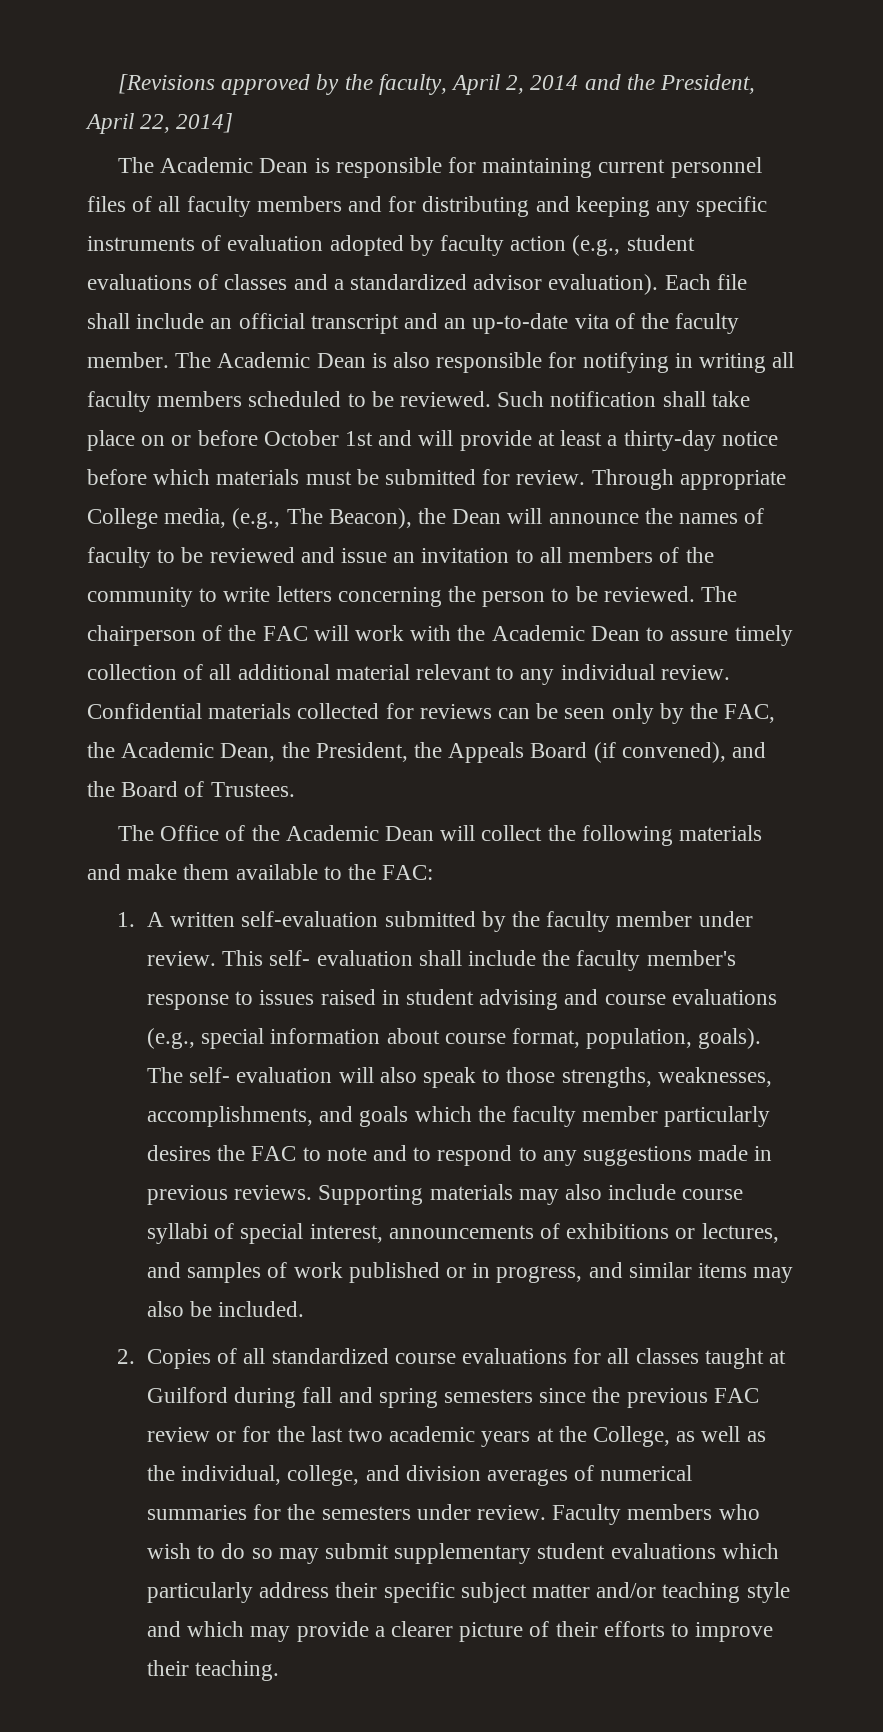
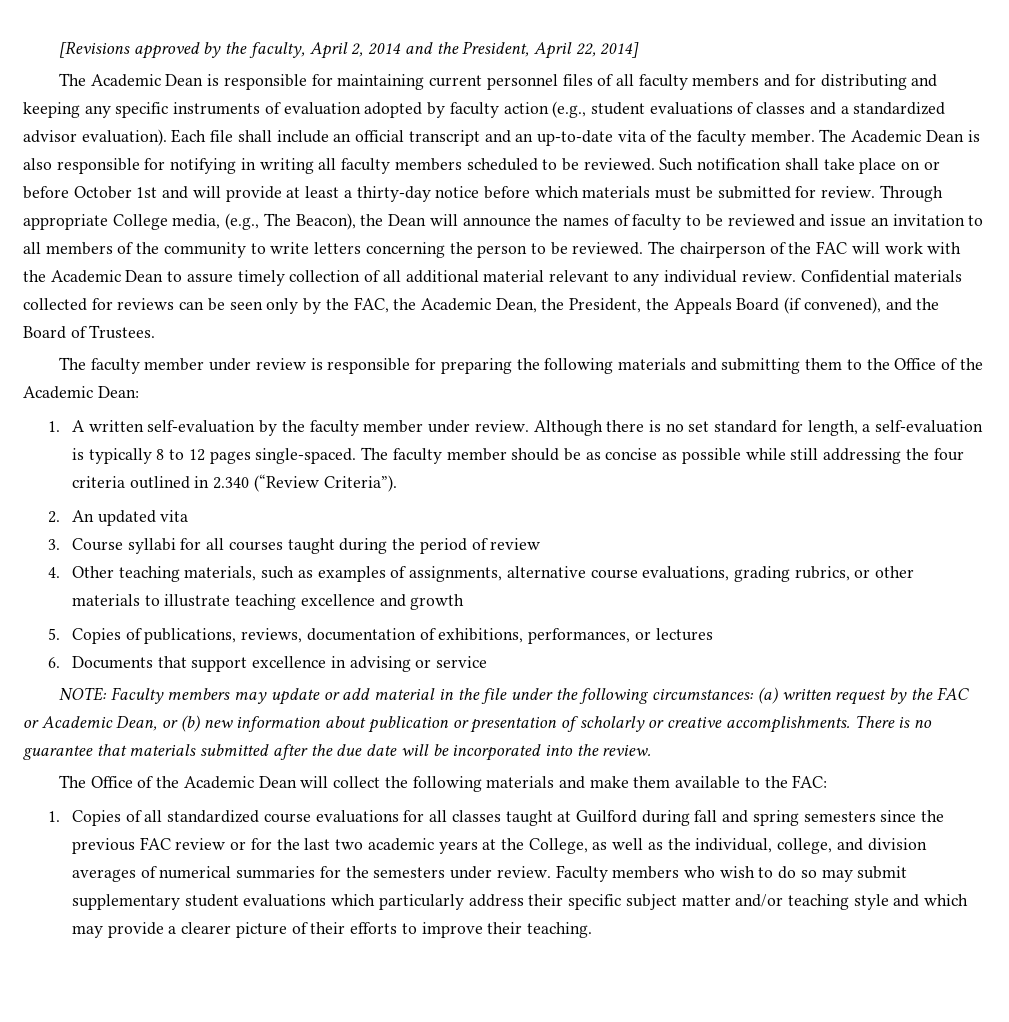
(295, 789) none -> [58,357,983,374] [23,386,139,399] [47,420,984,436] [72,447,964,464] [72,474,397,492] [47,510,189,526] [47,538,541,554] [47,566,915,582] [72,594,465,610] [47,628,713,644] [47,656,488,672] [58,687,969,705] [23,715,933,733] [23,744,652,761] // The faculty member under review is responsible for preparing the following materials and submitting them to the Office of the Academic Dean: // 1. A written self-evaluation by the faculty member under review. Although there is no set standard for length, a self-evaluation is typically 8 to 12 pages single-spaced. The faculty member should be as concise as possible while still addressing the four criteria outlined in 2.340 (“Review Criteria”). // 2. An updated vita // 3. Course syllabi for all courses taught during the period of review // 4. Other teaching materials, such as examples of assignments, alternative course evaluations, grading rubrics, or other materials to illustrate teaching excellence and growth // 5. Copies of publications, reviews, documentation of exhibitions, performances, or lectures // 6. Documents that support excellence in advising or service // NOTE: Faculty members may update or add material in the file under the following circumstances: (a) written request by the FAC or Academic Dean, or (b) new information about publication or presentation of scholarly or creative accomplishments. There is no guarantee that materials submitted after the due date will be incorporated into the review.
[146,911,753,932] [146,950,736,971] [146,989,777,1010] [146,1028,762,1049] [146,1067,772,1088] [146,1106,771,1127] [146,1145,773,1166] [146,1184,744,1205] [146,1223,779,1244] [146,1262,794,1283] [146,1301,305,1317] [116,1349,135,1364] A written self-evaluation submitted by the faculty member under review. This self- evaluation shall include the faculty member's response to issues raised in student advising and course evaluations (e.g., special information about course format, population, goals). The self- evaluation will also speak to those strengths, weaknesses, accomplishments, and goals which the faculty member particularly desires the FAC to note and to respond to any suggestions made in previous reviews. Supporting materials may also include course syllabi of special interest, announcements of exhibitions or lectures, and samples of work published or in progress, and similar items may also be included. // 2. -> (60, 816) none

